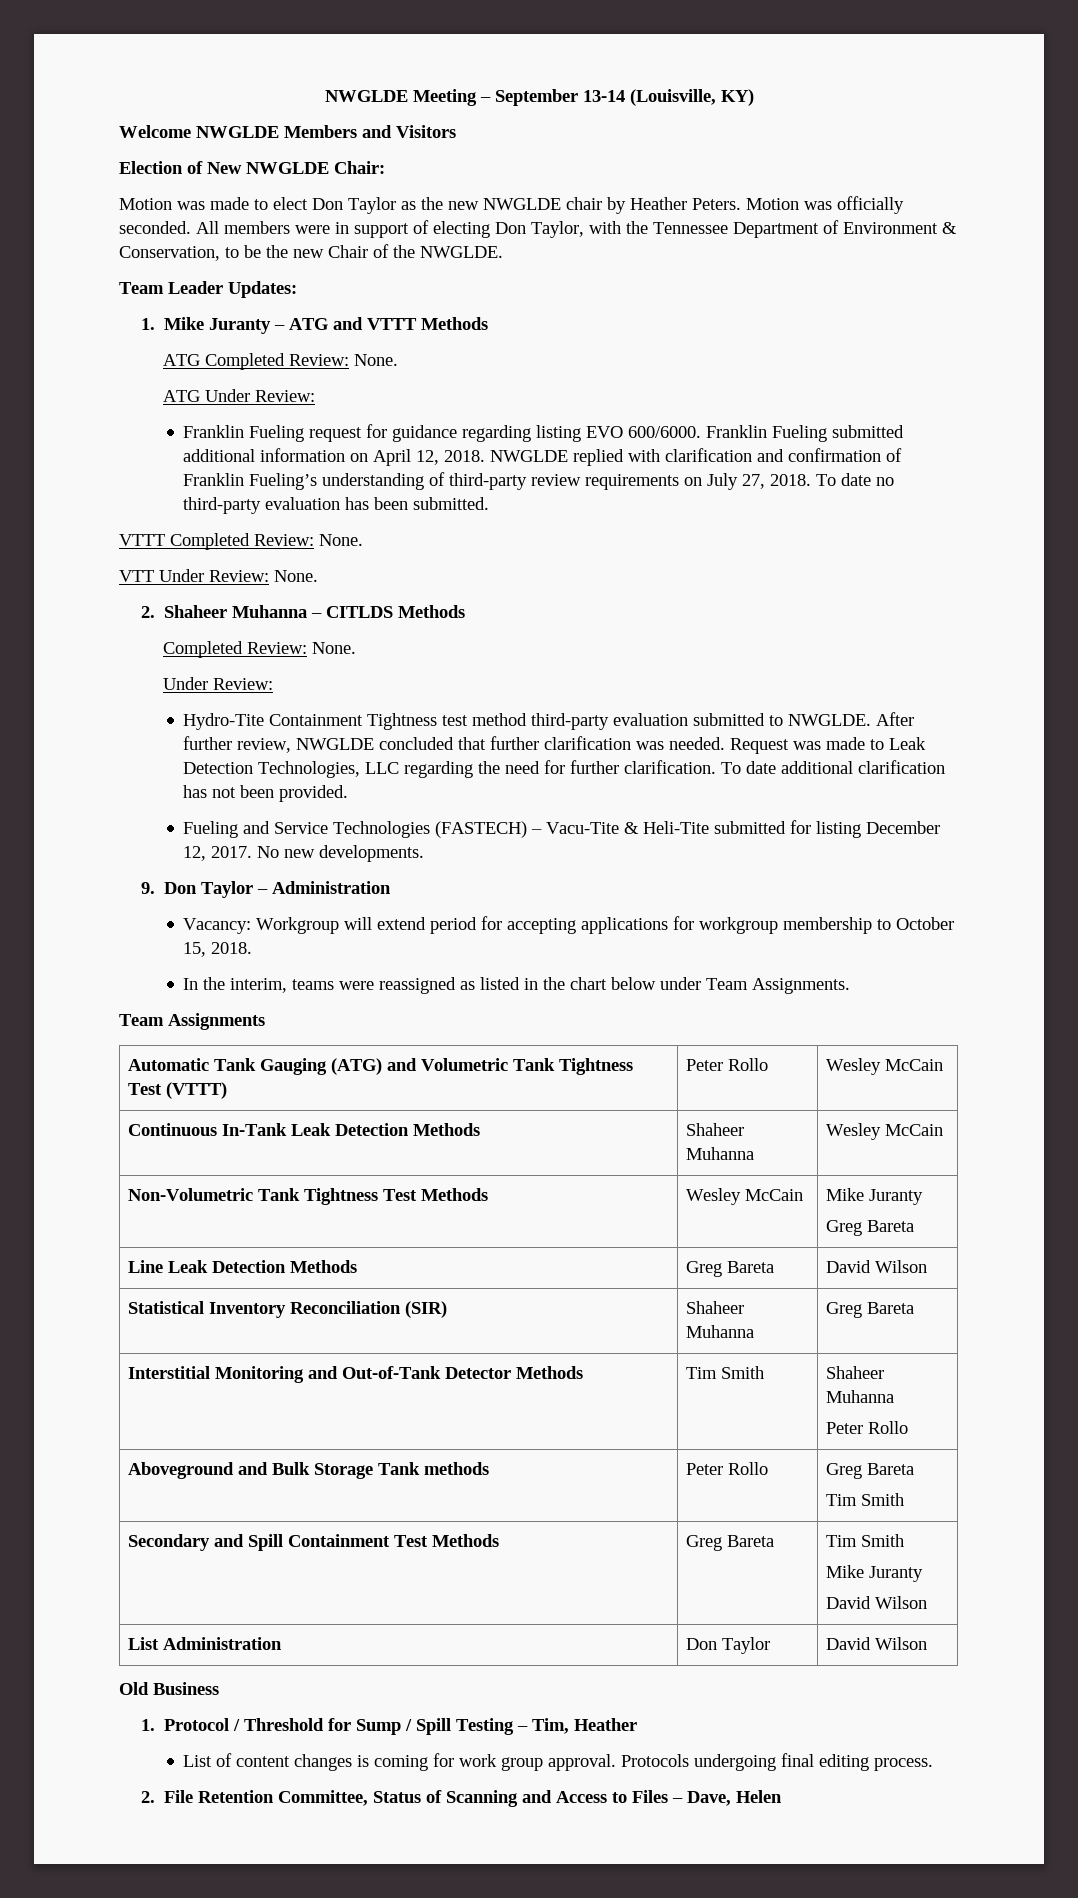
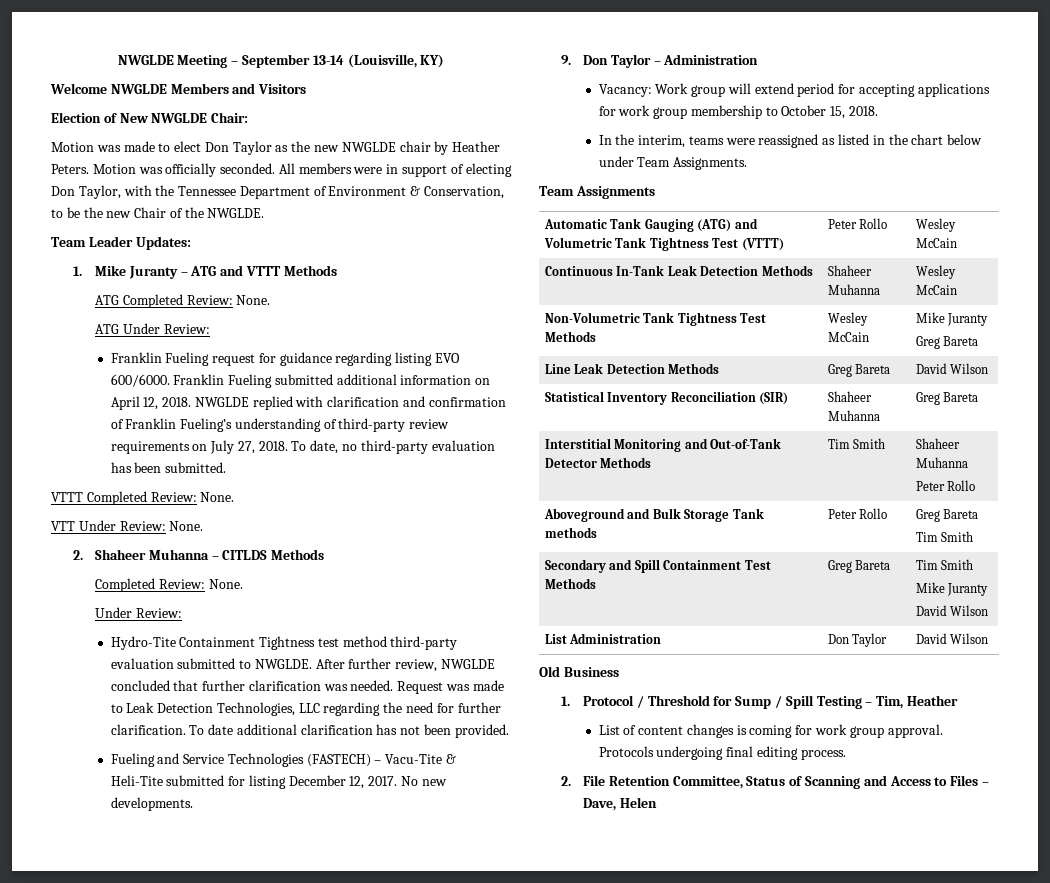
[841,473,872,486] date -> [310,440,339,454] date,
[256,917,340,934] Workgroup -> [655,83,726,97] Work group
[699,917,779,934] workgroup -> [618,105,688,119] work group

